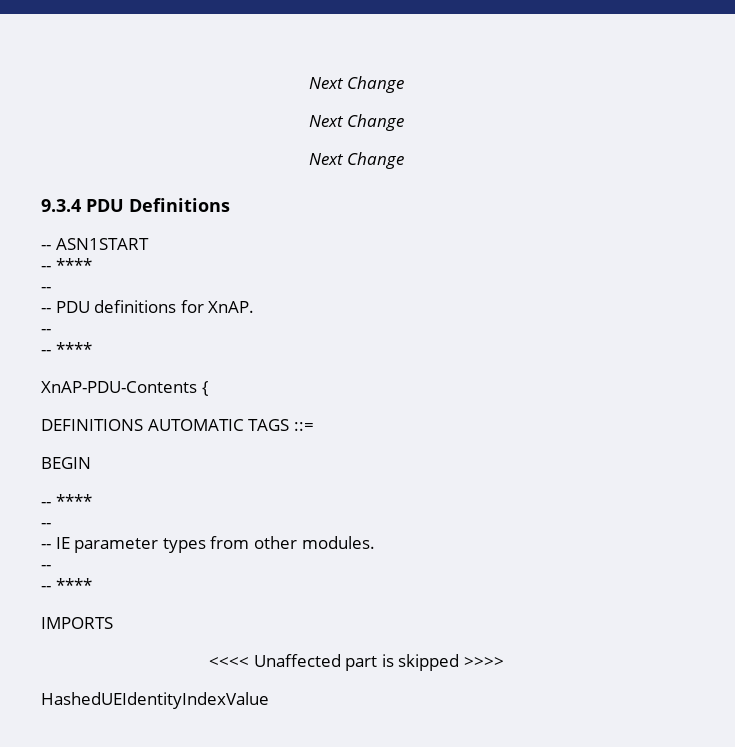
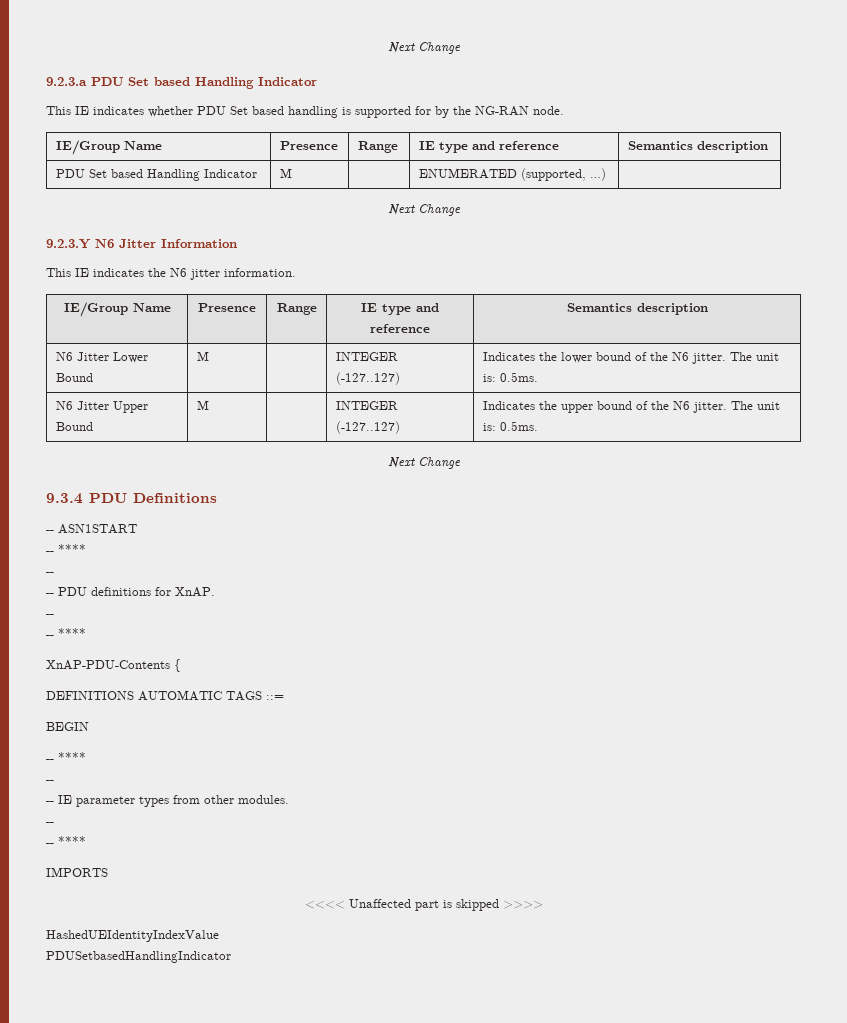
[308,76,405,93] [308,114,405,131] Next Change // Next Change -> [387,42,461,54] [46,77,317,89] [46,106,564,118] [55,140,162,155] [279,141,338,150] [357,141,398,153] [418,141,559,153] [627,141,768,153] [55,169,257,181] [279,168,292,178] [418,168,606,181] [387,204,461,216] [46,239,237,249] [46,268,296,280] [63,302,171,317] [198,303,256,312] [276,303,317,315] [361,303,439,315] [370,324,430,333] [566,303,708,315] [55,352,148,363] [55,373,93,382] [196,351,209,361] [335,352,398,361] [335,372,400,385] [482,352,779,364] [482,372,538,382] [55,401,148,413] [55,422,93,431] [196,400,209,410] [335,401,398,410] [335,421,400,434] [482,401,780,413] [482,421,538,431] Next Change // 9.2.3.a PDU Set based Handling Indicator // This IE indicates whether PDU Set based handling is supported for by the NG-RAN node. // IE/Group Name | Presence | Range | IE type and reference | Semantics description // PDU Set based Handling Indicator | M | | ENUMERATED (supported, …) | // Next Change // 9.2.3.Y N6 Jitter Information // This IE indicates the N6 jitter information. // IE/Group Name | Presence | Range | IE type and reference | Semantics description // N6 Jitter Lower Bound | M | | INTEGER (-127..127) | Indicates the lower bound of the N6 jitter. The unit is: 0.5ms. // N6 Jitter Upper Bound | M | | INTEGER (-127..127) | Indicates the upper bound of the N6 jitter. The unit is: 0.5ms.
(269, 700) none -> [46,951,231,963] // PDUSetbasedHandlingIndicator

